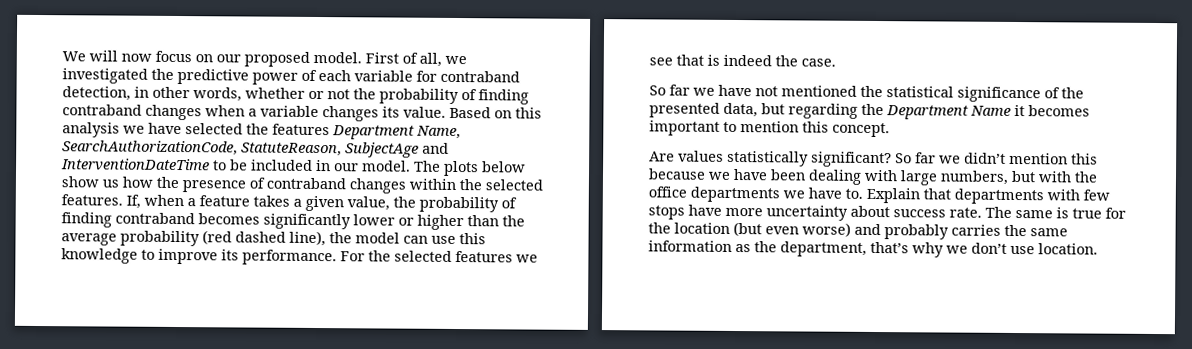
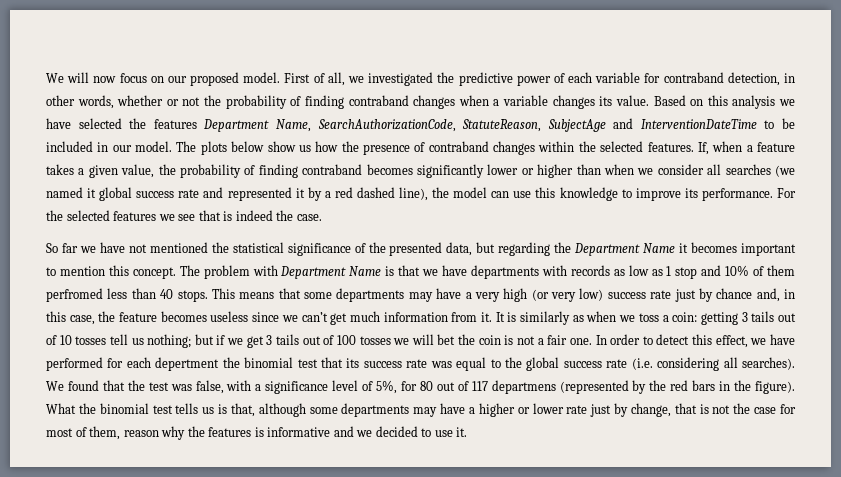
[502,215,525,227] [61,230,232,247] the average probability (red -> [603,164,795,177] [46,187,353,201] when we consider all searches (we named it global success rate and represented it by a red
[649,150,1098,168] [648,168,1098,186] [648,186,1110,205] [648,204,1126,221] [648,221,1068,240] [648,240,1098,258] // Are values statistically significant? So far we didn’t mention this because we have been dealing with large numbers, but with the office departments we have to. Explain that departments with few stops have more uncertainty about success rate. The same is true for the location (but even worse) and probably carries the same information as the department, that’s why we don’t use location. -> [179,265,795,279] [46,288,795,302] [46,311,797,325] [46,334,795,348] [46,357,796,371] [46,380,795,394] [46,403,796,417] [46,426,468,440] The problem with Department Name is that we have departments with records as low as 1 stop and 10% of them perfromed less than 40 stops. This means that some departments may have a very high (or very low) success rate just by chance and, in this case, the feature becomes useless since we can’t get much information from it. It is similarly as when we toss a coin: getting 3 tails out of 10 tosses tell us nothing; but if we get 3 tails out of 100 tosses we will bet the coin is not a fair one. In order to detect this effect, we have performed for each depertment the binomial test that its success rate was equal to the global success rate (i.e. considering all searches). We found that the test was false, with a significance level of 5%, for 80 out of 117 departmens (represented by the red bars in the figure). What the binomial test tells us is that, although some departments may have a higher or lower rate just by change, that is not the case for most of them, reason why the features is informative and we decided to use it.

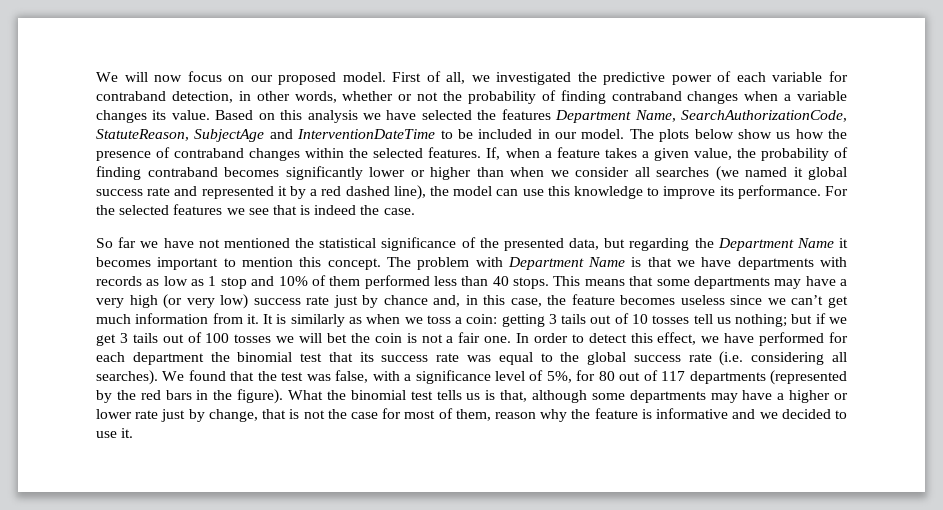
[46,288,103,302] perfromed -> [364,275,430,289] performed
[155,357,220,371] depertment -> [132,352,204,365] department
[491,380,556,394] departmens -> [689,371,766,384] departments
[208,427,252,437] features -> [594,408,638,419] feature

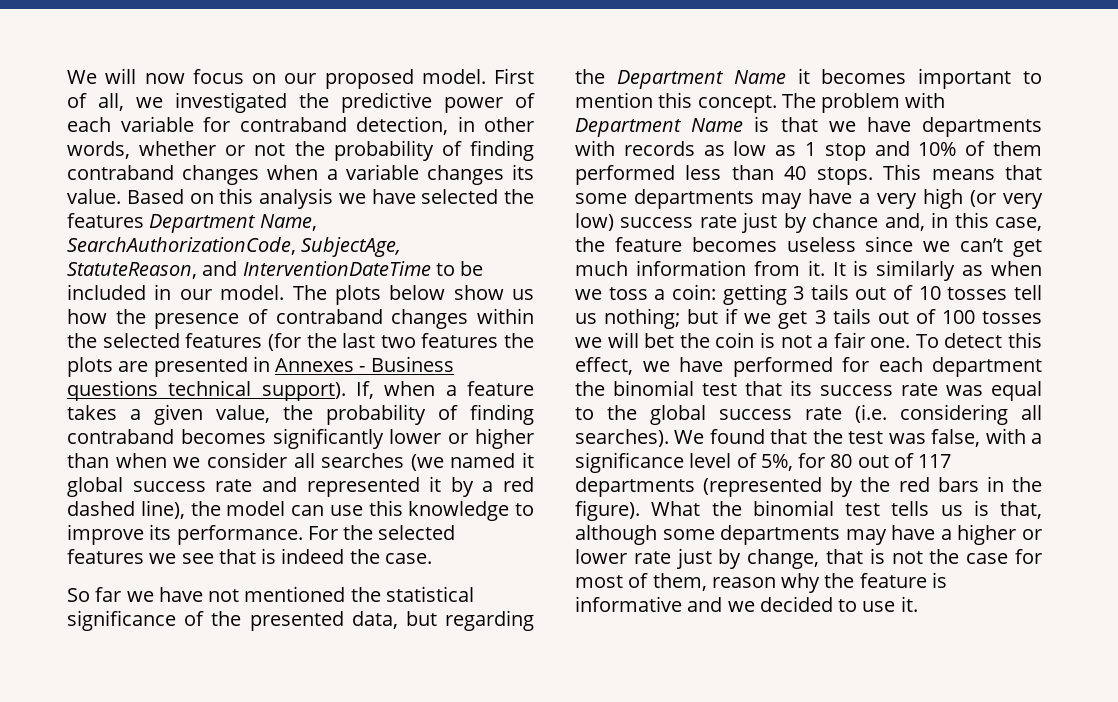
[96,129,265,142] StatuteReason, SubjectAge -> [301,237,402,257] [67,262,197,279] SubjectAge, StatuteReason,
[428,147,482,158] features. -> [185,333,534,351] [67,356,454,377] [67,380,346,401] features (for the last two features the plots are presented in Annexes - Business questions technical support).
[516,333,584,343] In order to -> [915,334,939,348] To

